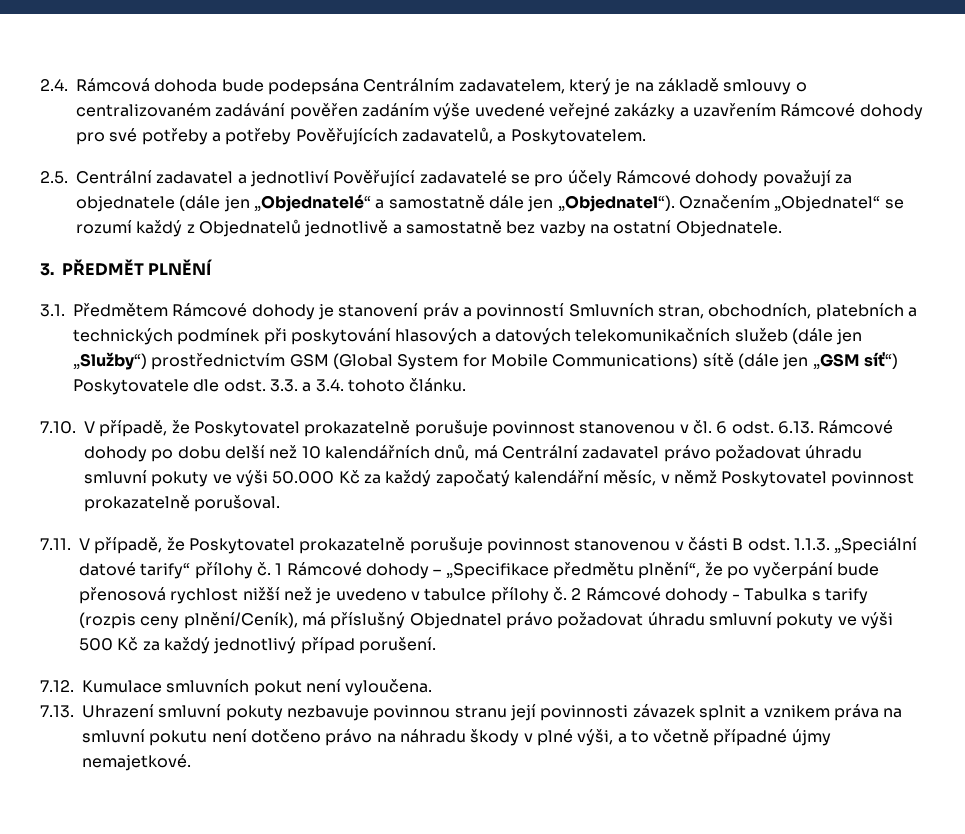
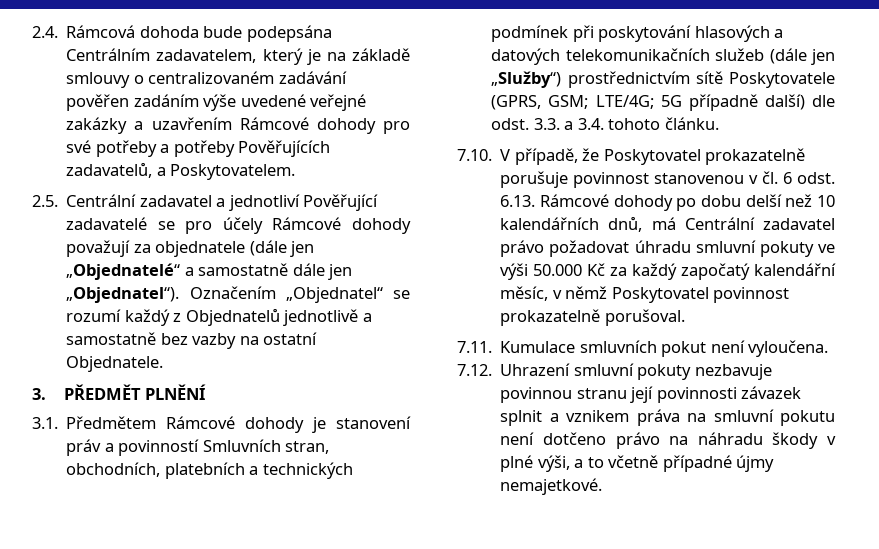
[289,352,898,370] [73,379,189,395] GSM (Global System for Mobile Communications) sítě (dále jen „GSM síť“) Poskytovatele -> [695,71,835,88] [491,94,805,111] sítě Poskytovatele (GPRS, GSM; LTE/4G; 5G případně další)
[79,537,918,554] [79,562,880,579] [79,587,869,604] [79,612,893,629] [79,637,436,654] [40,680,74,692] V případě, že Poskytovatel prokazatelně porušuje povinnost stanovenou v části B odst. 1.1.3. „Speciální datové tarify“ přílohy č. 1 Rámcové dohody – „Specifikace předmětu plnění“, že po vyčerpání bude přenosová rychlost nižší než je uvedeno v tabulce přílohy č. 2 Rámcové dohody - Tabulka s tarify (rozpis ceny plnění/Ceník), má příslušný Objednatel právo požadovat úhradu smluvní pokuty ve výši 500 Kč za každý jednotlivý případ porušení. // 7.12. -> (492, 347) none
[40,705,74,718] 7.13. -> [457,364,492,376] 7.12.

